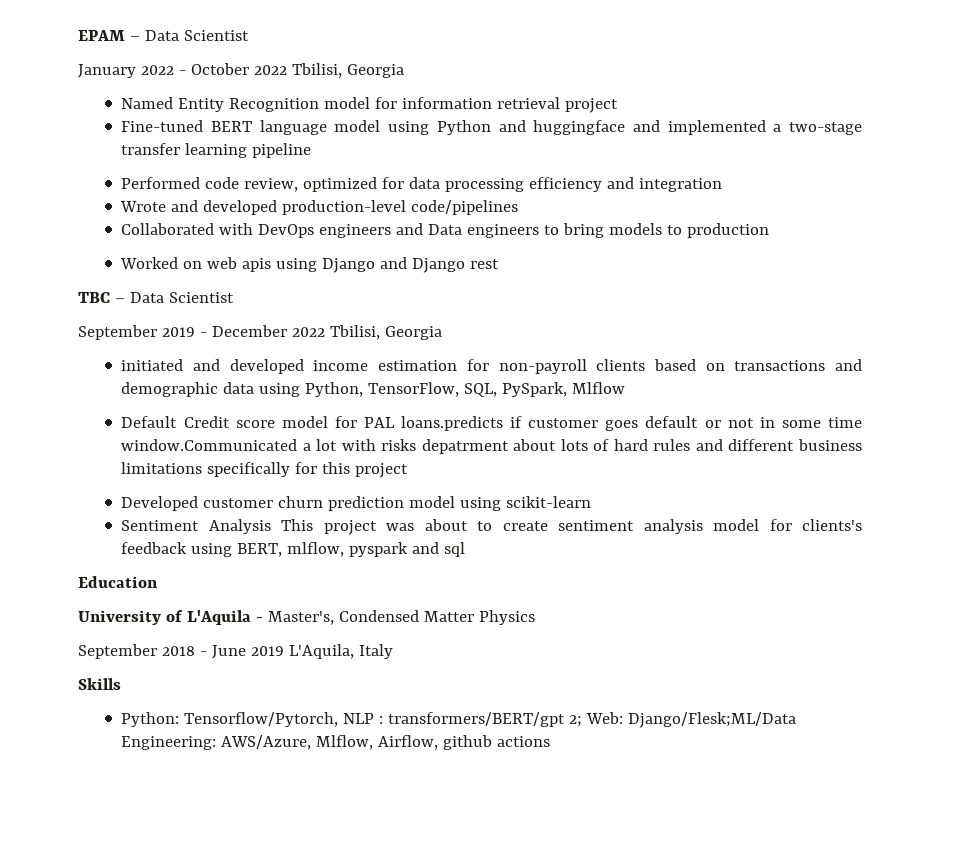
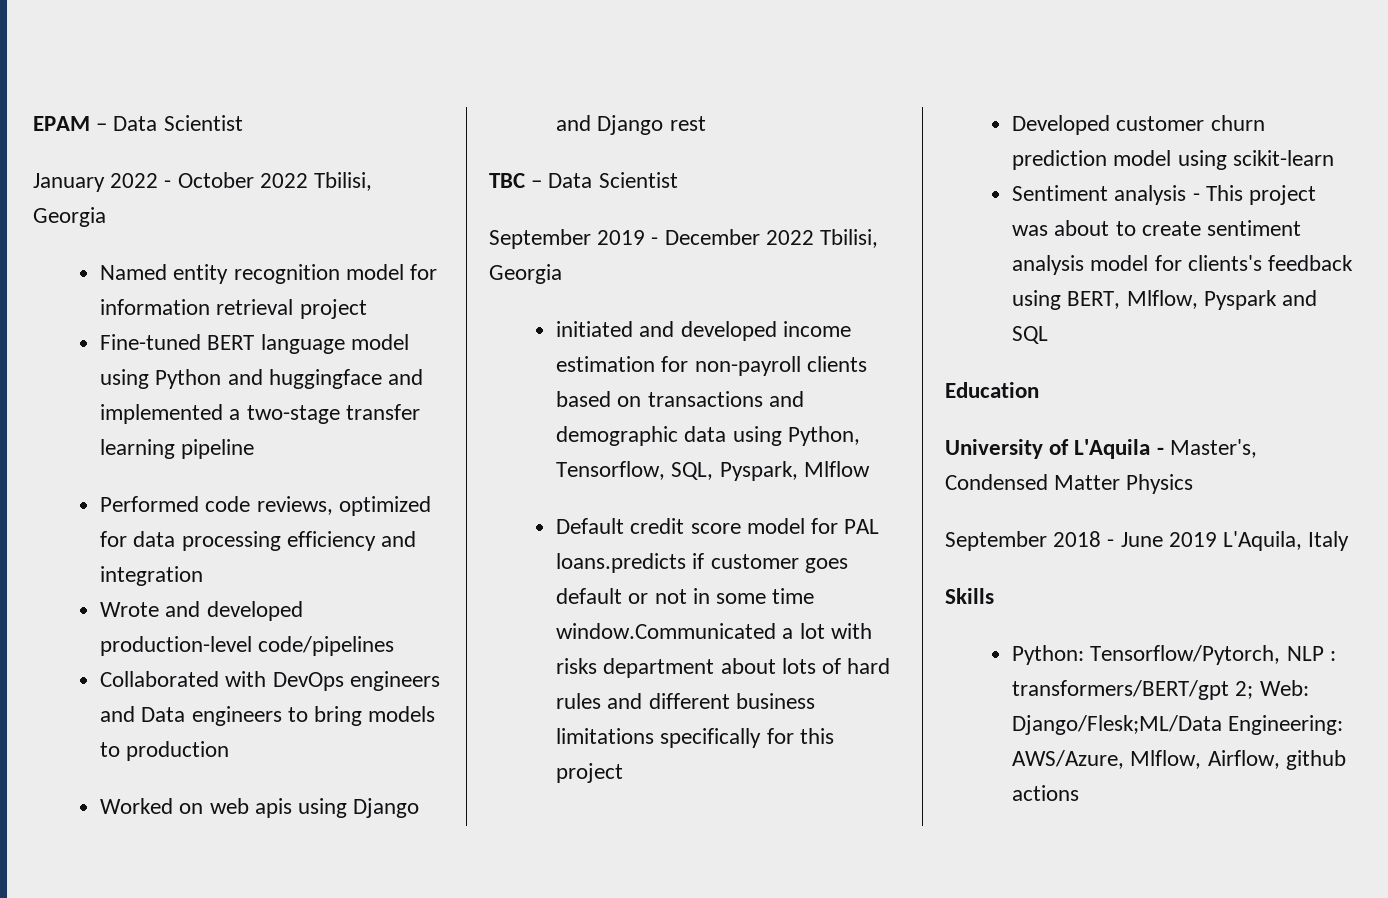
[178,98,320,112] Entity Recognition -> [173,264,340,284] entity recognition
[244,178,299,192] review, -> [256,496,333,515] reviews,
[368,382,568,397] TensorFlow, SQL, PySpark, -> [556,461,798,481] Tensorflow, SQL, Pyspark,
[183,416,230,428] Credit -> [630,518,685,534] credit
[421,439,509,454] depatrment -> [603,658,715,678] department
[208,519,271,534] Analysis -> [1114,185,1200,205] analysis -
[287,542,466,557] mlflow, pyspark and sql -> [1126,290,1318,310] [1012,326,1049,344] Mlflow, Pyspark and SQL

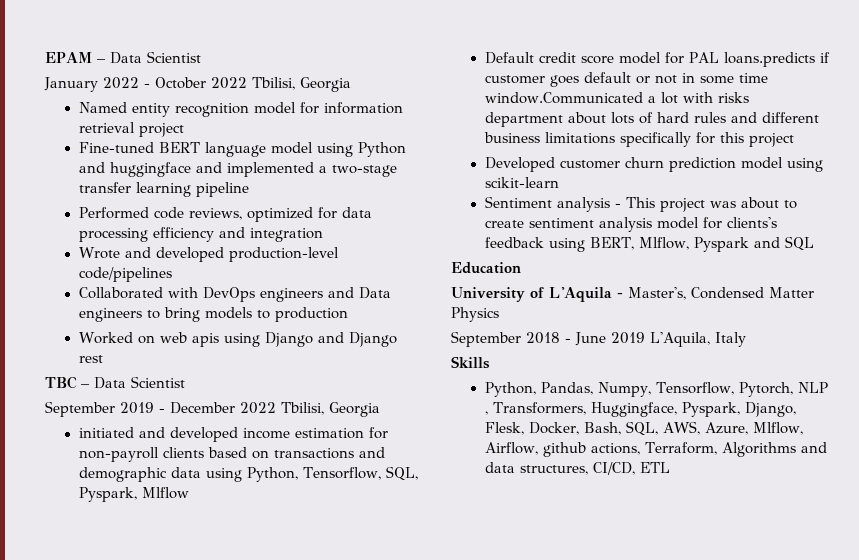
[1012,645,1336,665] [1012,680,1309,700] [1012,715,1344,735] [1012,750,1346,770] [1012,785,1080,801] Python: Tensorflow/Pytorch, NLP : transformers/BERT/gpt 2; Web: Django/Flesk;ML/Data Engineering: AWS/Azure, Mlflow, Airflow, github actions -> [484,382,828,397] [484,402,796,417] [484,421,803,436] [484,442,827,457] [484,462,670,475] Python, Pandas, Numpy, Tensorflow, Pytorch, NLP , Transformers, Huggingface, Pyspark, Django, Flesk, Docker, Bash, SQL, AWS, Azure, Mlflow, Airflow, github actions, Terraform, Algorithms and data structures, CI/CD, ETL

